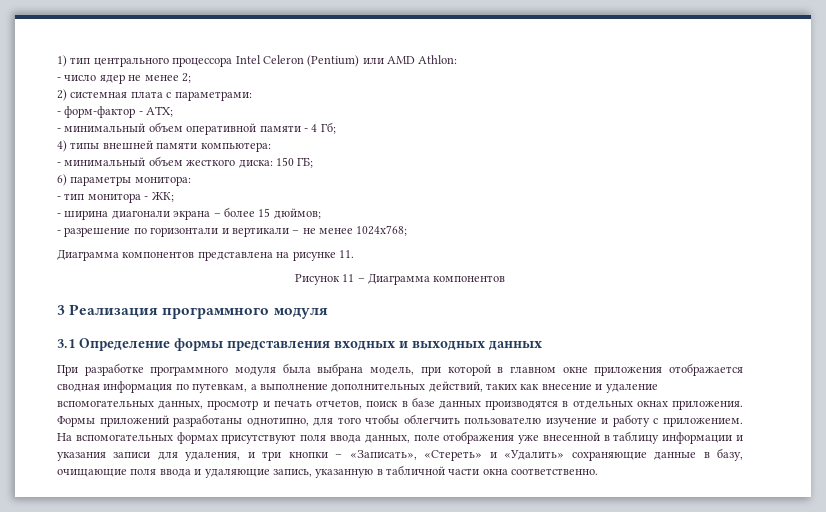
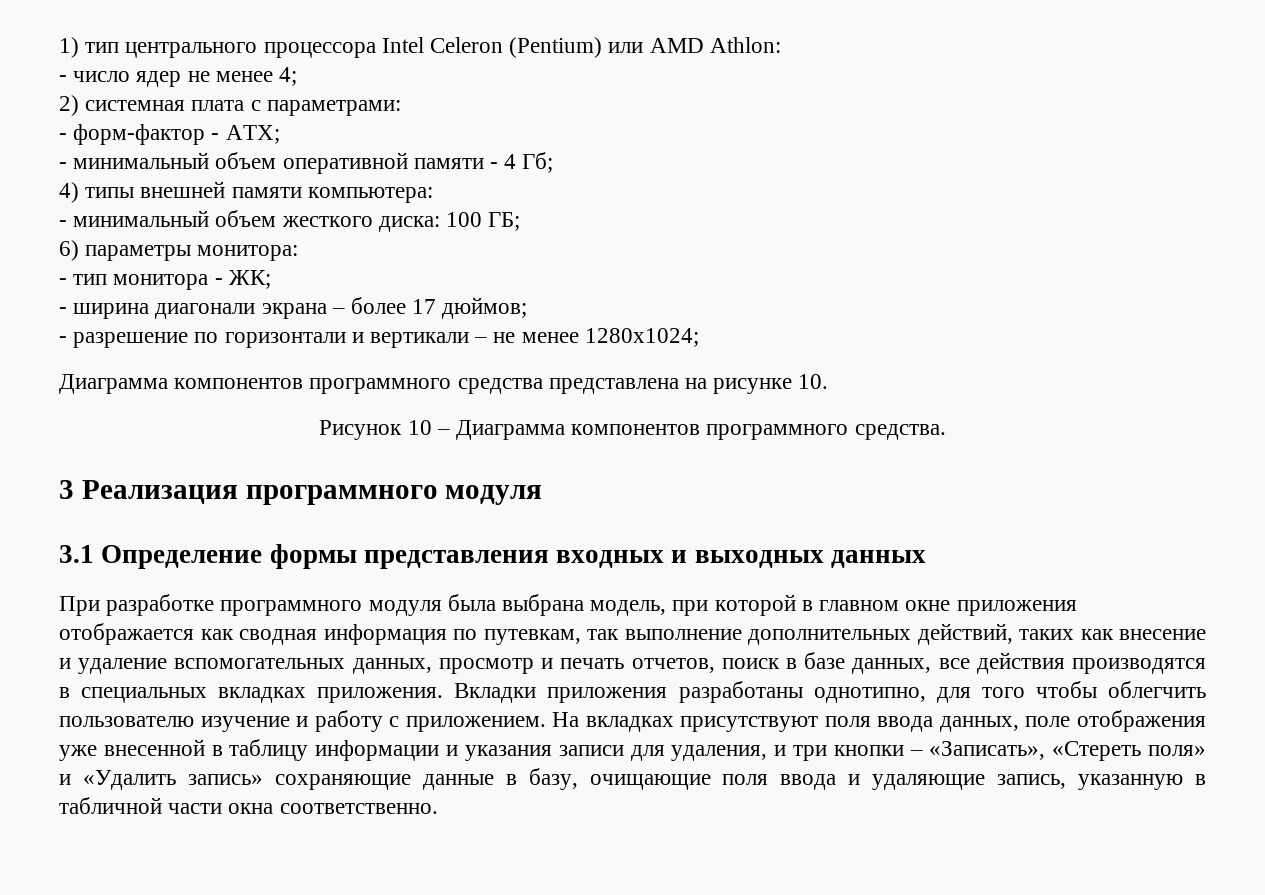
[181,73,191,83] 2; -> [279,67,298,86] 4;
[275,157,294,166] 150 -> [446,212,483,227] 100
[258,208,271,217] 15 -> [412,299,437,314] 17
[356,225,408,236] [57,249,195,261] 1024x768; // Диаграмма компонентов -> [584,328,699,347] [59,374,543,394] 1280x1024; // Диаграмма компонентов программного средства
[338,250,354,258] 11. -> [798,374,829,389] 10.
[342,274,355,282] 11 -> [407,420,432,435] 10
(506, 278) none -> [706,424,946,440] программного средства.
(743, 369) none -> [200,629,234,640] как
[250,384,257,390] а -> [587,629,619,640] так
[438,400,743,410] [57,415,169,427] данных производятся в отдельных окнах приложения. Формы приложений -> [852,652,1206,674] [59,683,668,703] данных, все действия производятся в специальных вкладках приложения. Вкладки приложения
[75,432,218,444] вспомогательных формах -> [585,716,674,732] вкладках
[424,450,565,461] «Стереть» и «Удалить» -> [1052,741,1206,761] [59,770,263,790] «Стереть поля» и «Удалить запись»

